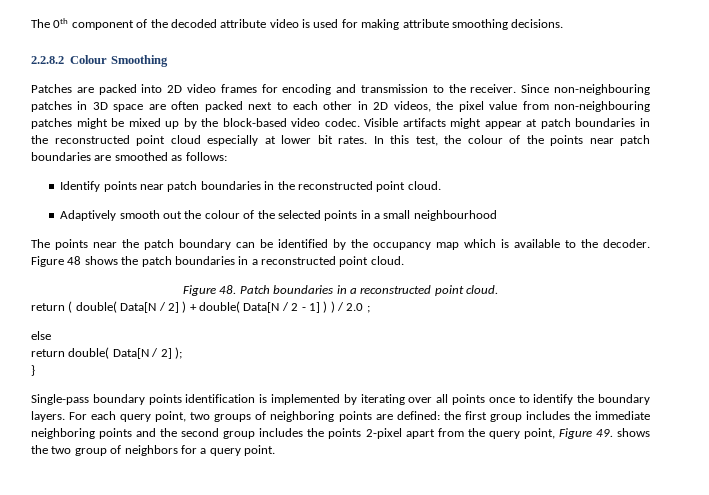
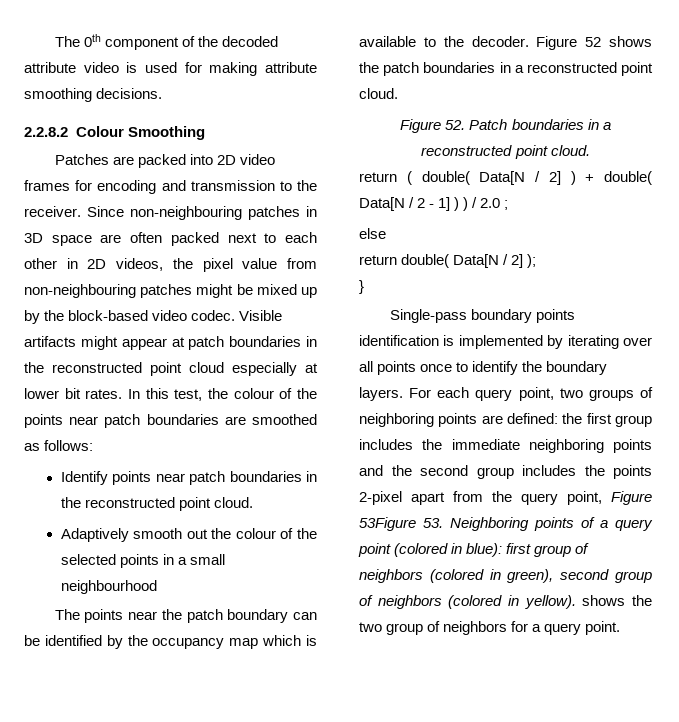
[67,256,82,265] 48 -> [585,37,602,47] 52
[219,285,237,294] 48. -> [445,120,466,130] 52.
[595,429,613,437] 49. -> [359,517,653,531] [358,543,590,557] [359,569,652,583] [359,595,576,609] 53Figure 53. Neighboring points of a query point (colored in blue): first group of neighbors (colored in green), second group of neighbors (colored in yellow).

